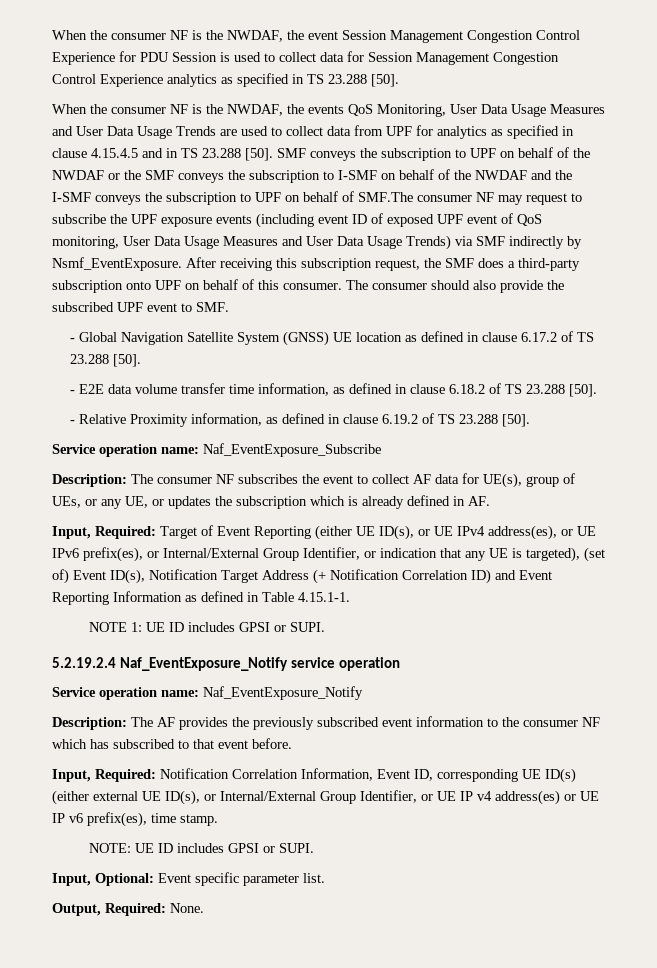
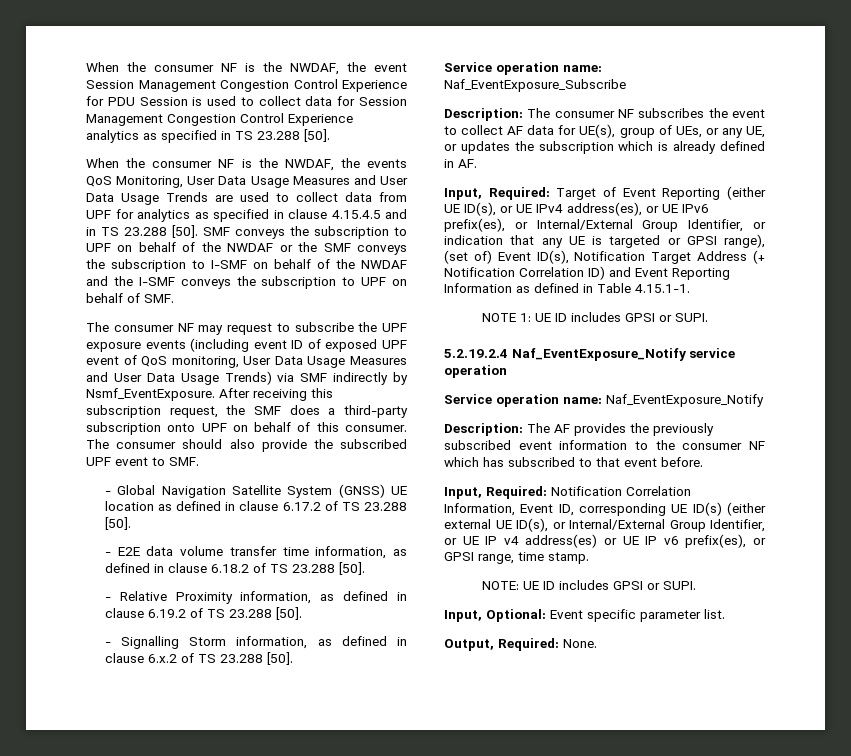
[358,192,413,202] SMF.The -> [144,294,174,303] [86,322,109,332] SMF. // The
(531, 420) none -> [104,636,407,649] [104,652,293,665] // - Signalling Storm information, as defined in clause 6.x.2 of TS 23.288 [50].
[526,547,580,562] targeted), -> [609,234,765,248] targeted or GPSI range),
(147, 819) none -> [753,538,766,545] [444,552,514,564] or GPSI range,

